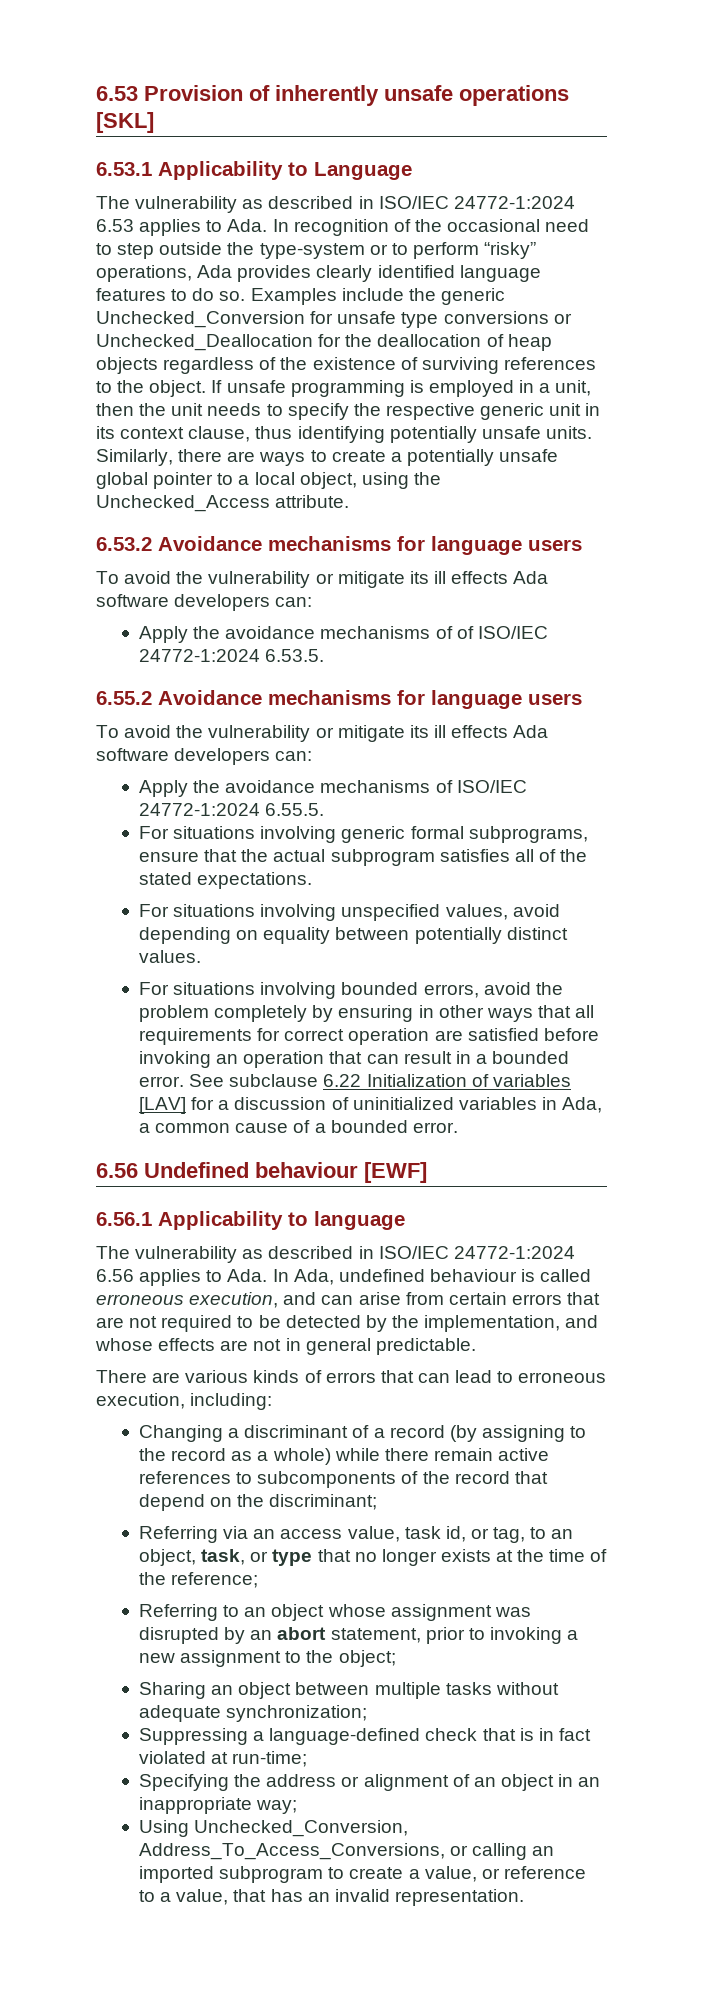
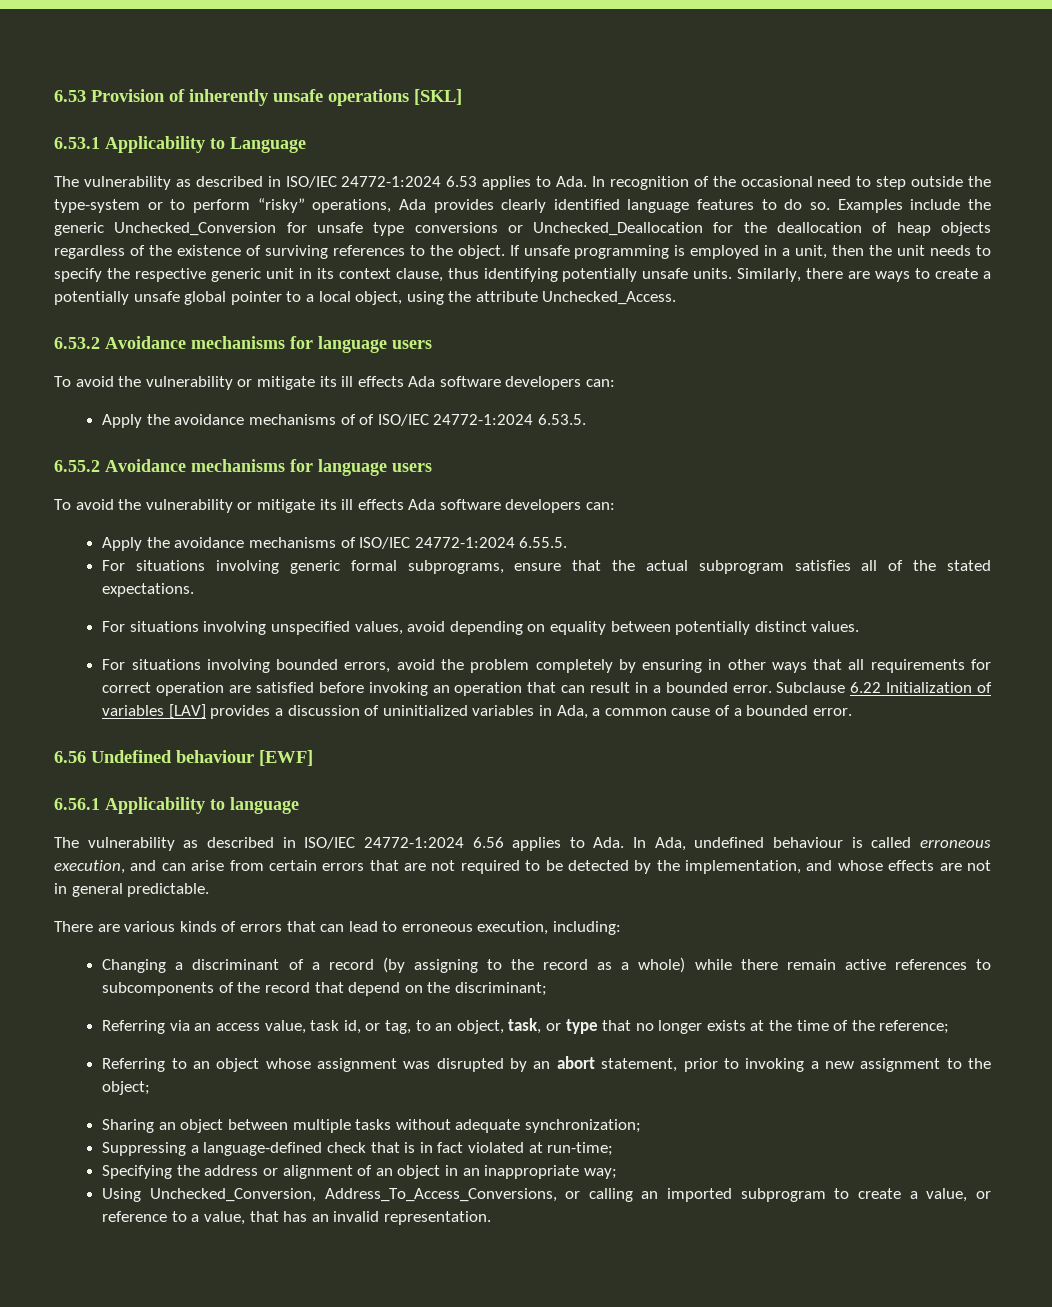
[96,495,350,512] Unchecked_Access attribute. -> [475,291,677,305] attribute Unchecked_Access.
[189,1074,319,1087] See subclause -> [776,682,846,693] Subclause
[191,1097,215,1110] for -> [210,705,271,719] provides

